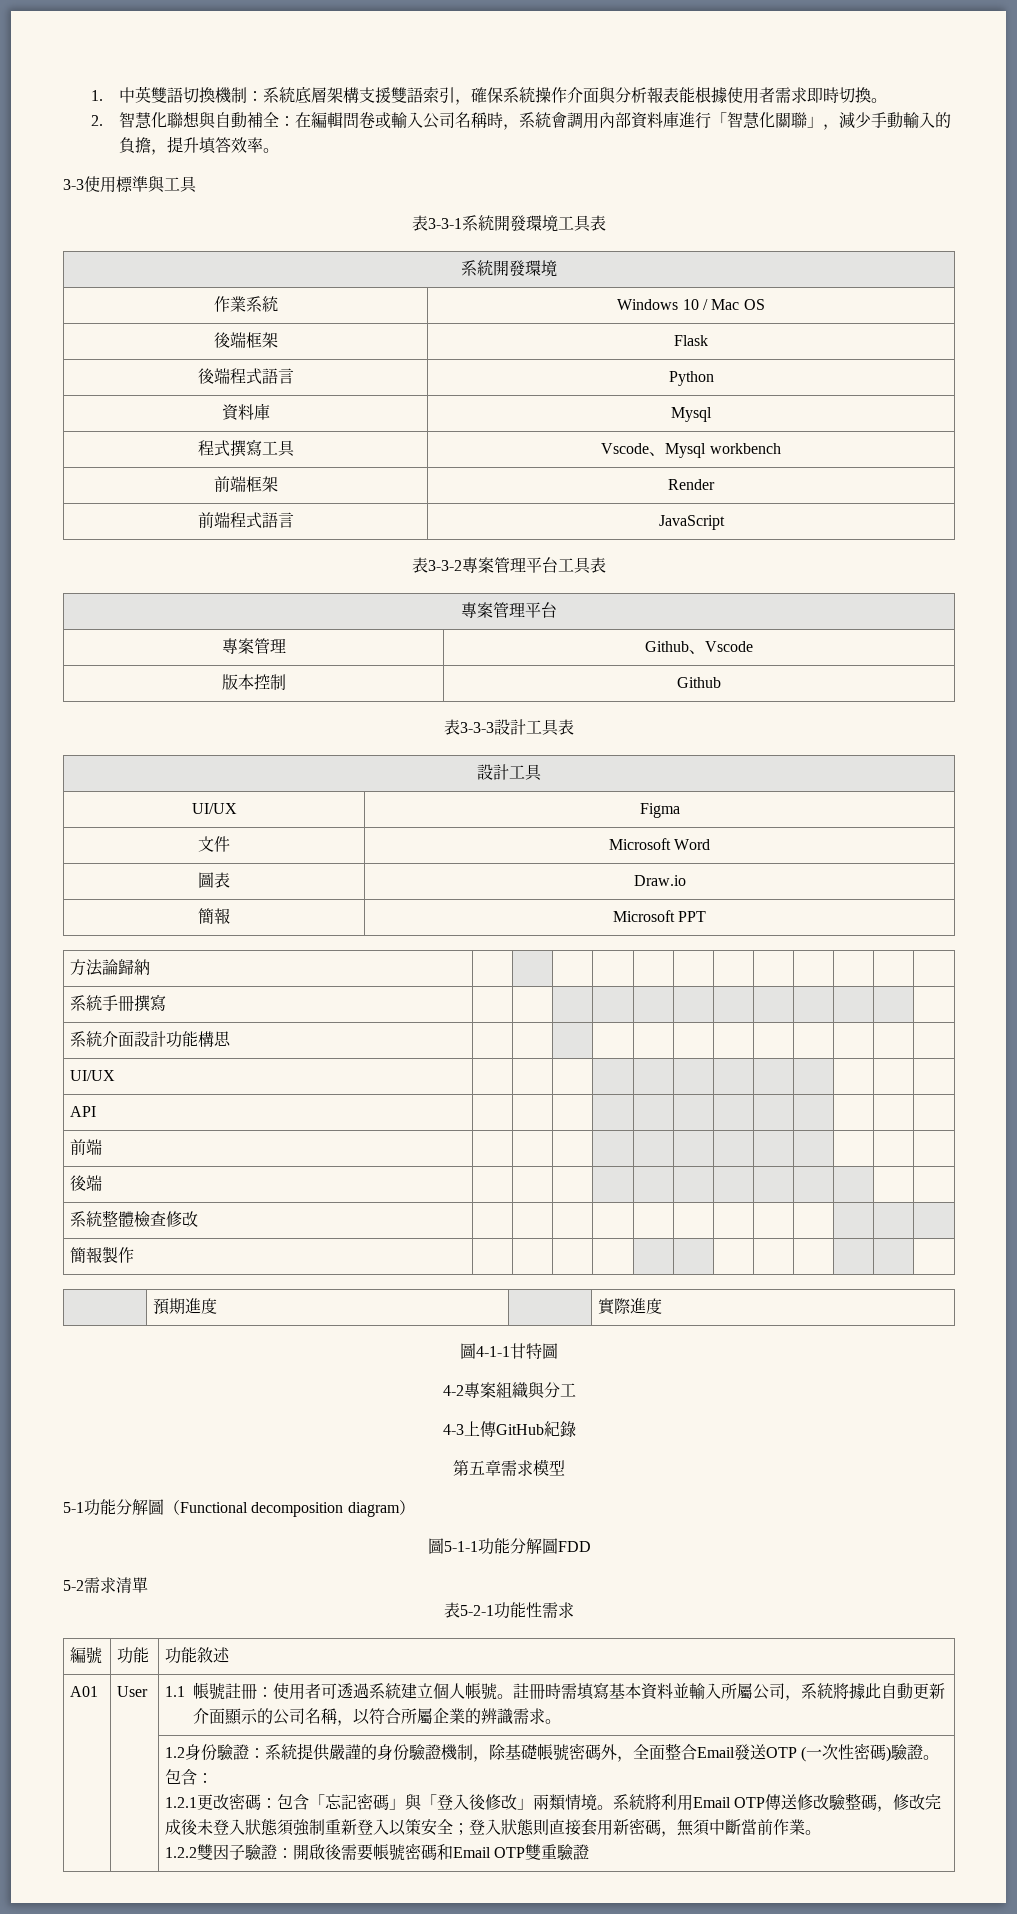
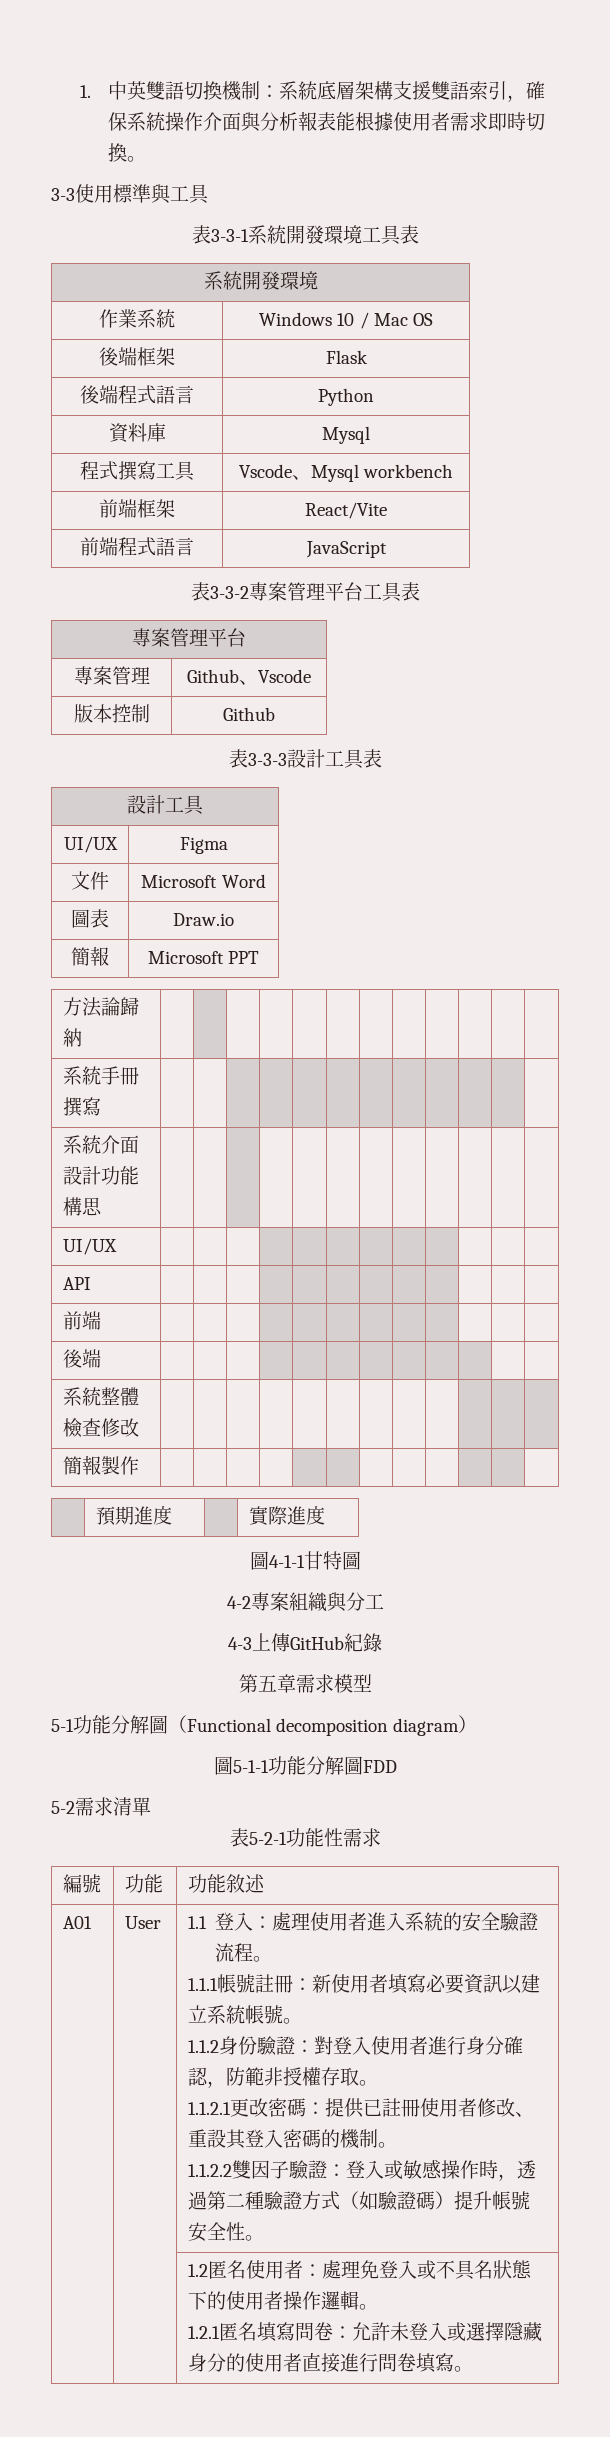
[91,111,952,130] [119,136,280,155] // 2.智慧化聯想與自動補全：在編輯問卷或輸入公司名稱時，系統會調用內部資料庫進行「智慧化關聯」，減少手動輸入的負擔，提升填答效率。 -> (147, 159) none
[667,479,715,490] Render -> [305,502,387,519] React/Vite
[193,1682,946,1701] [193,1708,562,1726] [165,1743,940,1762] [165,1769,214,1785] [165,1793,942,1812] [165,1818,822,1837] [165,1847,198,1858] 帳號註冊：使用者可透過系統建立個人帳號。註冊時需填寫基本資料並輸入所屬公司，系統將據此自動更新介面顯示的公司名稱，以符合所屬企業的辨識需求。 // | | 1.2身份驗證：系統提供嚴謹的身份驗證機制，除基礎帳號密碼外，全面整合Email發送OTP (一次性密碼)驗證。包含： // 1.2.1更改密碼：包含「忘記密碼」與「登入後修改」兩類情境。系統將利用Email OTP傳送修改驗整碼，修改完成後未登入狀態須強制重新登入以策安全；登入狀態則直接套用新密碼，無須中斷當前作業。 // 1.2.2 -> [215,1912,539,1932] [215,1943,273,1962] [187,1974,540,1994] [187,2005,302,2024] [187,2036,523,2056] [187,2067,378,2088] [187,2098,534,2118] [187,2129,397,2149] [187,2164,232,2177] 登入：處理使用者進入系統的安全驗證流程。 // 1.1.1帳號註冊：新使用者填寫必要資訊以建立系統帳號。 // 1.1.2身份驗證：對登入使用者進行身分確認，防範非授權存取。 // 1.1.2.1更改密碼：提供已註冊使用者修改、重設其登入密碼的機制。 // 1.1.2.2
[293,1843,590,1861] 開啟後需要帳號密碼和Email OTP雙重驗證 -> [345,2160,536,2181] [187,2191,530,2211] [187,2222,264,2242] [187,2260,532,2280] [187,2291,378,2310] [187,2322,542,2342] [187,2353,473,2373] 登入或敏感操作時，透過第二種驗證方式（如驗證碼）提升帳號安全性。 // | | 1.2匿名使用者：處理免登入或不具名狀態下的使用者操作邏輯。 // 1.2.1匿名填寫問卷：允許未登入或選擇隱藏身分的使用者直接進行問卷填寫。

